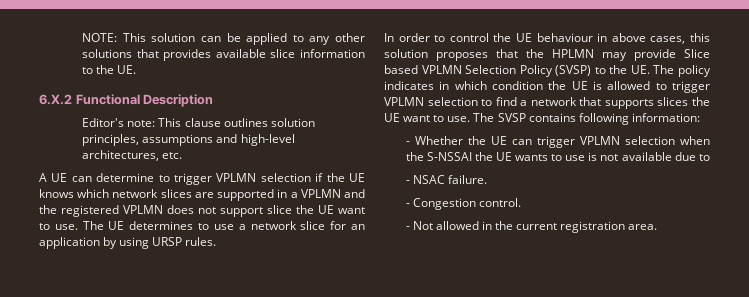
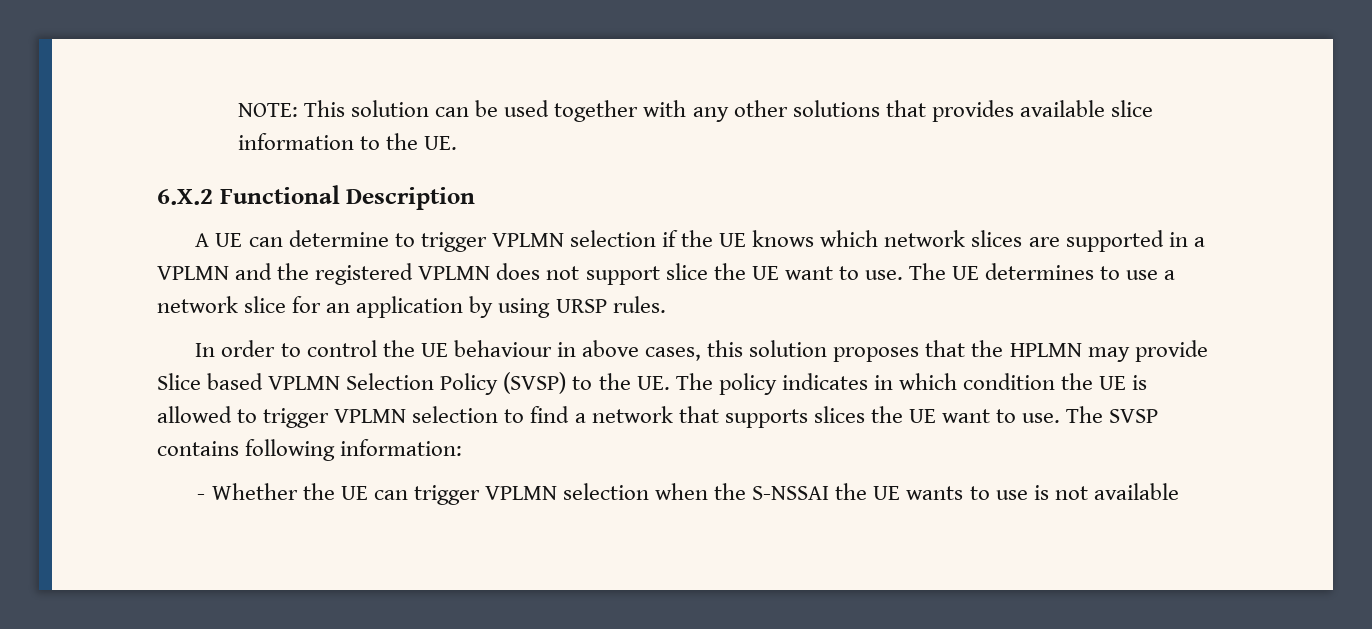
[246,33,304,45] applied to -> [504,100,687,122] used together with
[82,118,315,127] [82,134,295,146] [82,150,183,161] // Editor's note: This clause outlines solution principles, assumptions and high-level architectures, etc. -> (476, 198) none
[674,152,710,161] [405,175,487,184] [405,198,521,210] [405,221,658,233] due to // - NSAC failure. // - Congestion control. // - Not allowed in the current registration area. -> (1179, 491) none

